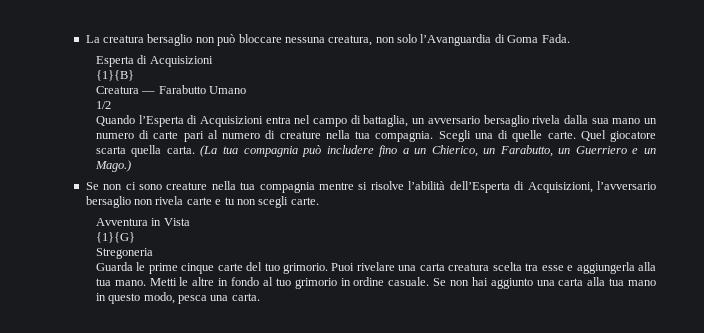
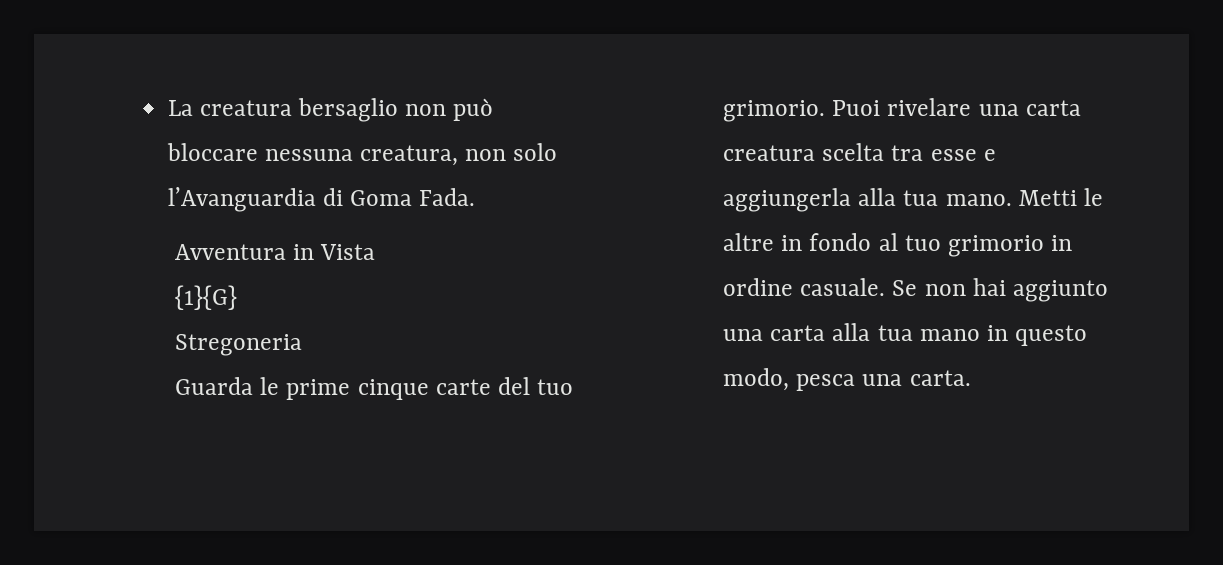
[95,55,213,67] [95,70,134,81] [95,85,246,94] [95,101,111,109] [95,115,657,127] [95,130,657,142] [95,145,656,157] [94,160,131,172] [85,181,656,193] [85,196,319,208] // Esperta di Acquisizioni // {1}{B} // Creatura — Farabutto Umano // 1/2 // Quando l’Esperta di Acquisizioni entra nel campo di battaglia, un avversario bersaglio rivela dalla sua mano un numero di carte pari al numero di creature nella tua compagnia. Scegli una di quelle carte. Quel giocatore scarta quella carta. (La tua compagnia può includere fino a un Chierico, un Farabutto, un Guerriero e un Mago.) // Se non ci sono creature nella tua compagnia mentre si risolve l’abilità dell’Esperta di Acquisizioni, l’avversario bersaglio non rivela carte e tu non scegli carte. -> (476, 197) none

